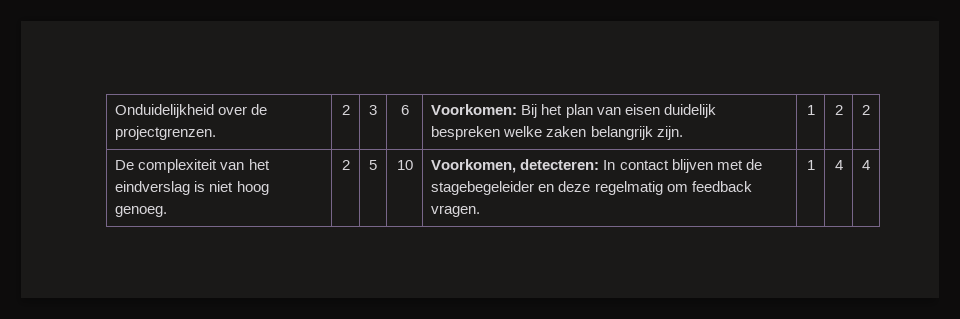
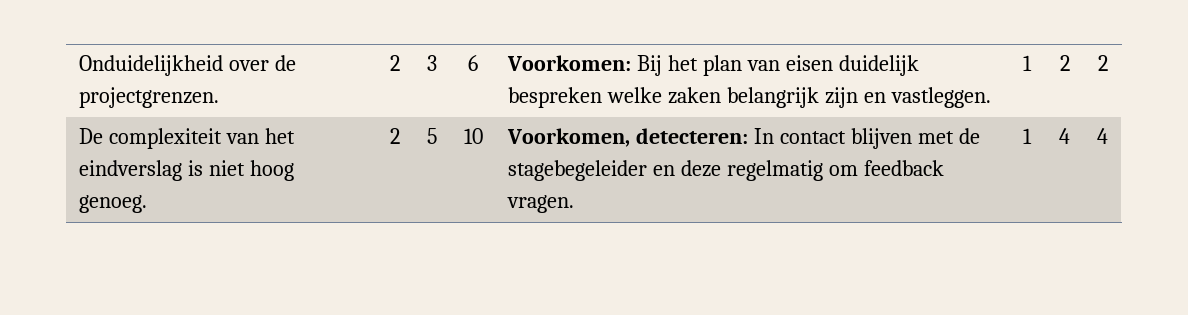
[656,126,683,140] zijn. -> [824,87,991,108] zijn en vastleggen.

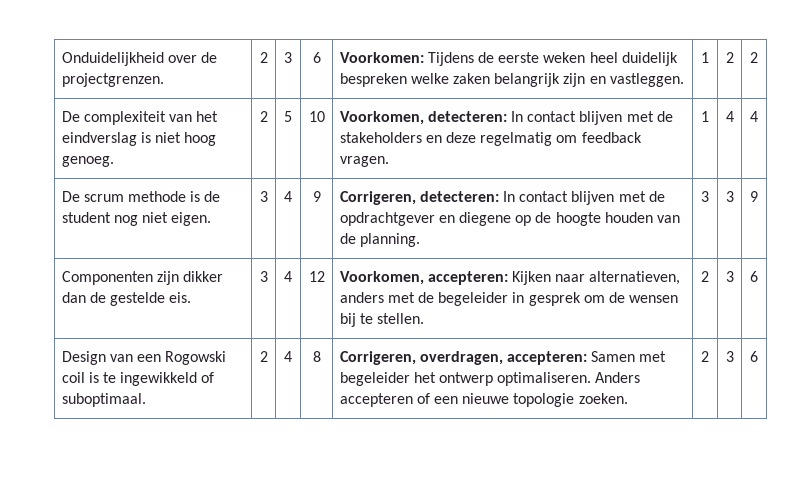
[636,55,833,76] Bij het plan van eisen -> [427,52,618,66] Tijdens de eerste weken heel
[507,160,647,181] stagebegeleider -> [339,132,422,143] stakeholders
(1108, 136) none -> [61,191,221,202] [61,212,212,226] [259,191,268,202] [284,191,292,202] [312,191,321,202] [339,191,665,205] [339,212,681,226] [339,233,420,247] [701,191,709,202] [725,191,734,202] [750,191,758,202] [61,271,224,285] [61,292,192,306] [259,271,268,282] [284,271,292,282] [308,271,325,282] [339,271,681,285] [339,292,679,306] [339,313,425,327] [701,271,709,282] [725,271,734,282] [750,271,758,282] [61,351,227,365] [61,372,215,386] [61,393,146,407] [259,351,268,362] [284,351,292,362] [312,351,321,362] [339,351,667,365] [339,372,641,386] [339,393,628,407] [701,351,709,362] [725,351,734,362] [750,351,758,362] // De scrum methode is de student nog niet eigen. | 3 | 4 | 9 | Corrigeren, detecteren: In contact blijven met de opdrachtgever en diegene op de hoogte houden van de planning. | 3 | 3 | 9 // Componenten zijn dikker dan de gestelde eis. | 3 | 4 | 12 | Voorkomen, accepteren: Kijken naar alternatieven, anders met de begeleider in gesprek om de wensen bij te stellen. | 2 | 3 | 6 // Design van een Rogowski coil is te ingewikkeld of suboptimaal. | 2 | 4 | 8 | Corrigeren, overdragen, accepteren: Samen met begeleider het ontwerp optimaliseren. Anders accepteren of een nieuwe topologie zoeken. | 2 | 3 | 6

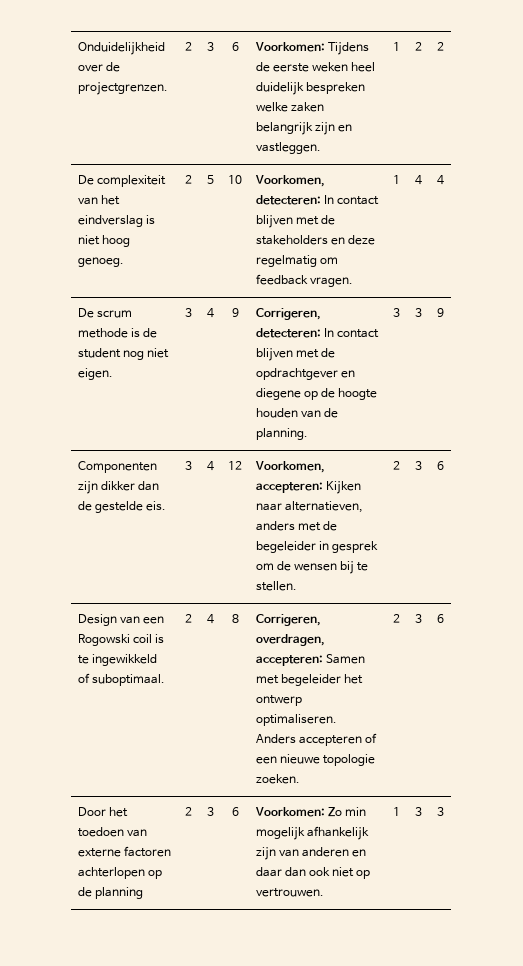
(758, 356) none -> [77,807,129,817] [77,827,148,837] [77,846,172,857] [77,867,163,879] [77,887,144,899] [185,807,192,816] [206,807,214,816] [231,807,239,816] [254,807,367,817] [255,826,370,840] [255,847,367,860] [255,867,371,879] [255,888,324,897] [393,807,400,816] [415,807,422,816] [436,807,444,816] // Door het toedoen van externe factoren achterlopen op de planning | 2 | 3 | 6 | Voorkomen: Zo min mogelijk afhankelijk zijn van anderen en daar dan ook niet op vertrouwen. | 1 | 3 | 3

